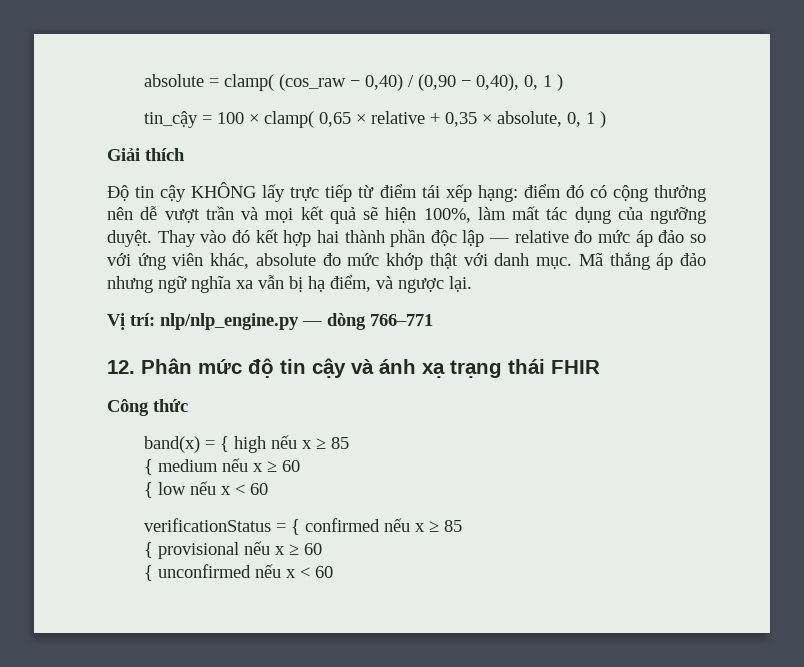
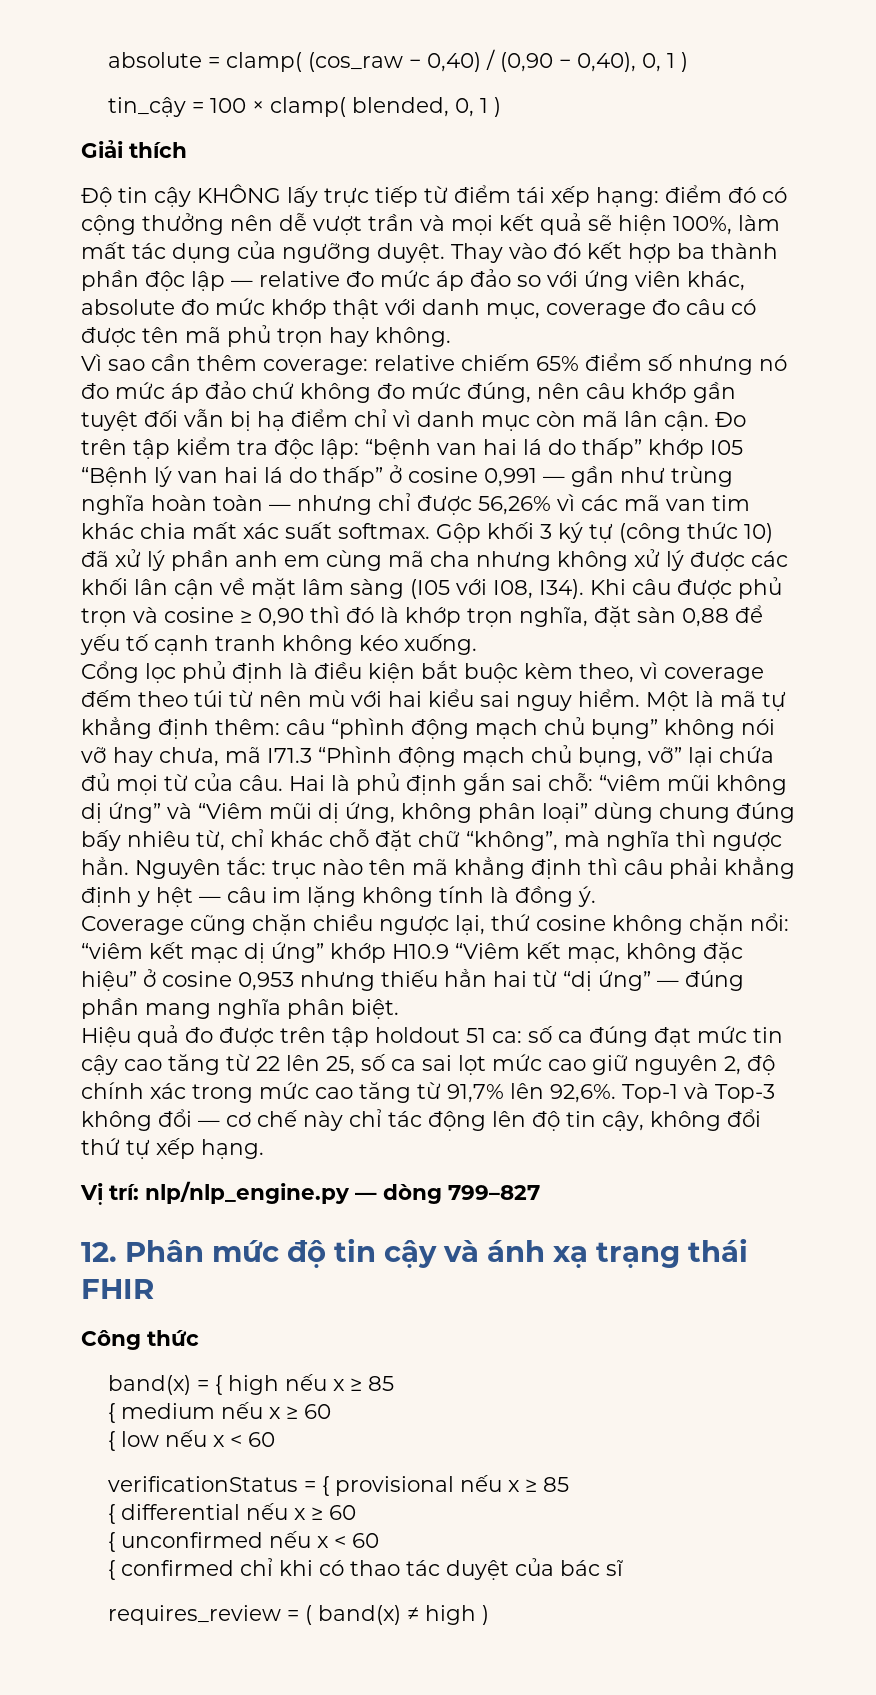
[318,111,562,127] 0,65 × relative + 0,35 × absolute, -> [352,97,450,117] blended,
[316,230,339,243] hai -> [677,243,705,259] ba
[536,252,707,270] [107,275,472,293] mục. Mã thắng áp đảo nhưng ngữ nghĩa xa vẫn bị hạ điểm, và ngược lại. -> [486,299,756,319] [81,325,451,347] [81,353,787,375] [81,381,736,403] [81,409,746,431] [81,437,743,459] [81,465,733,487] [81,493,750,515] [81,522,773,543] [81,549,788,571] [81,577,782,599] [81,605,763,627] [80,634,477,655] [81,661,764,683] [81,689,786,711] [81,717,775,739] [81,745,774,767] [81,773,787,795] [81,802,795,823] [81,829,782,851] [81,857,795,879] [81,886,596,907] [81,913,789,935] [81,942,743,963] [81,969,744,991] [81,998,399,1019] [81,1025,783,1047] [81,1054,775,1075] [81,1082,775,1103] [81,1109,761,1131] [81,1138,264,1159] mục, coverage đo câu có được tên mã phủ trọn hay không. // Vì sao cần thêm coverage: relative chiếm 65% điểm số nhưng nó đo mức áp đảo chứ không đo mức đúng, nên câu khớp gần tuyệt đối vẫn bị hạ điểm chỉ vì danh mục còn mã lân cận. Đo trên tập kiểm tra độc lập: “bệnh van hai lá do thấp” khớp I05 “Bệnh lý van hai lá do thấp” ở cosine 0,991 — gần như trùng nghĩa hoàn toàn — nhưng chỉ được 56,26% vì các mã van tim khác chia mất xác suất softmax. Gộp khối 3 ký tự (công thức 10) đã xử lý phần anh em cùng mã cha nhưng không xử lý được các khối lân cận về mặt lâm sàng (I05 với I08, I34). Khi câu được phủ trọn và cosine ≥ 0,90 thì đó là khớp trọn nghĩa, đặt sàn 0,88 để yếu tố cạnh tranh không kéo xuống. // Cổng lọc phủ định là điều kiện bắt buộc kèm theo, vì coverage đếm theo túi từ nên mù với hai kiểu sai nguy hiểm. Một là mã tự khẳng định thêm: câu “phình động mạch chủ bụng” không nói vỡ hay chưa, mã I71.3 “Phình động mạch chủ bụng, vỡ” lại chứa đủ mọi từ của câu. Hai là phủ định gắn sai chỗ: “viêm mũi không dị ứng” và “Viêm mũi dị ứng, không phân loại” dùng chung đúng bấy nhiêu từ, chỉ khác chỗ đặt chữ “không”, mà nghĩa thì ngược hẳn. Nguyên tắc: trục nào tên mã khẳng định thì câu phải khẳng định y hệt — câu im lặng không tính là đồng ý. // Coverage cũng chặn chiều ngược lại, thứ cosine không chặn nổi: “viêm kết mạc dị ứng” khớp H10.9 “Viêm kết mạc, không đặc hiệu” ở cosine 0,953 nhưng thiếu hẳn hai từ “dị ứng” — đúng phần mang nghĩa phân biệt. // Hiệu quả đo được trên tập holdout 51 ca: số ca đúng đạt mức tin cậy cao tăng từ 22 lên 25, số ca sai lọt mức cao giữ nguyên 2, độ chính xác trong mức cao tăng từ 91,7% lên 92,6%. Top-1 và Top-3 không đổi — cơ chế này chỉ tác động lên độ tin cậy, không đổi thứ tự xếp hạng.
[370,314,433,326] 766–771 -> [448,1185,540,1200] 799–827
[304,518,462,532] [143,542,239,559] confirmed nếu x ≥ 85 // { provisional -> [335,1475,570,1496] [108,1504,241,1524] provisional nếu x ≥ 85 // { differential
(333, 572) none -> [108,1558,624,1580] [108,1605,490,1625] // { confirmed chỉ khi có thao tác duyệt của bác sĩ // requires_review = ( band(x) ≠ high )

